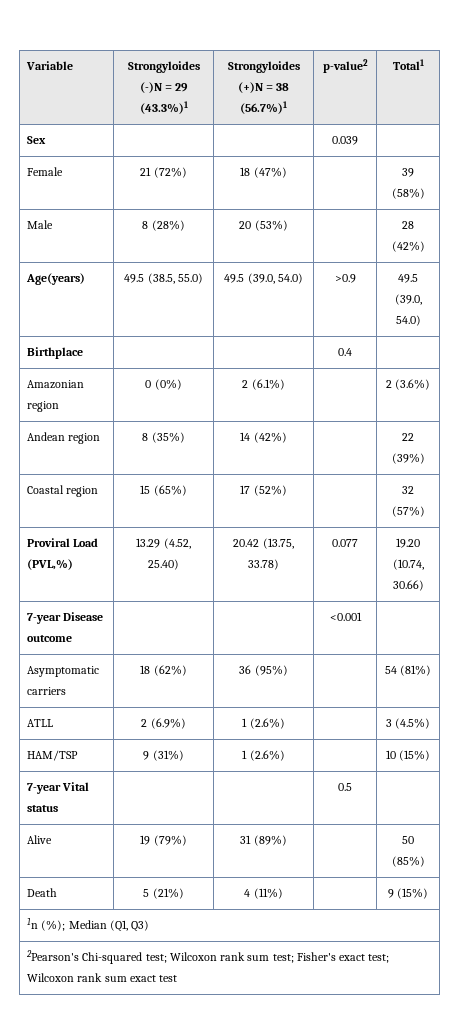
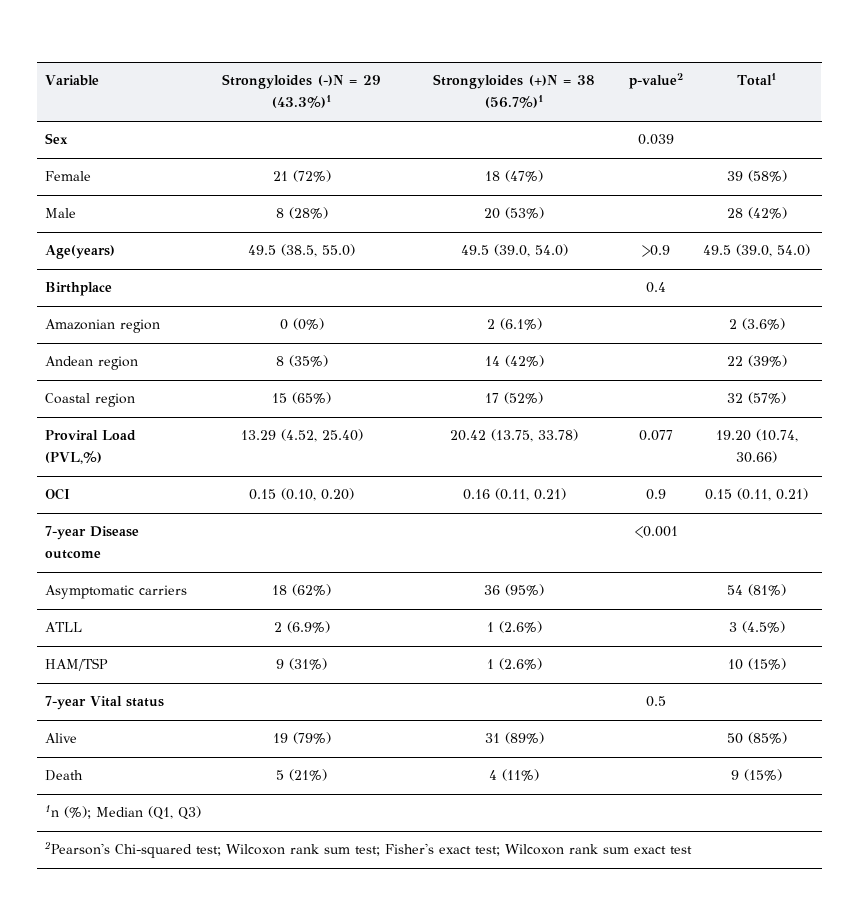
(424, 585) none -> [44,488,70,500] [249,488,354,501] [462,488,566,501] [646,489,666,500] [705,488,808,501] // OCI | 0.15 (0.10, 0.20) | 0.16 (0.11, 0.21) | 0.9 | 0.15 (0.11, 0.21)

